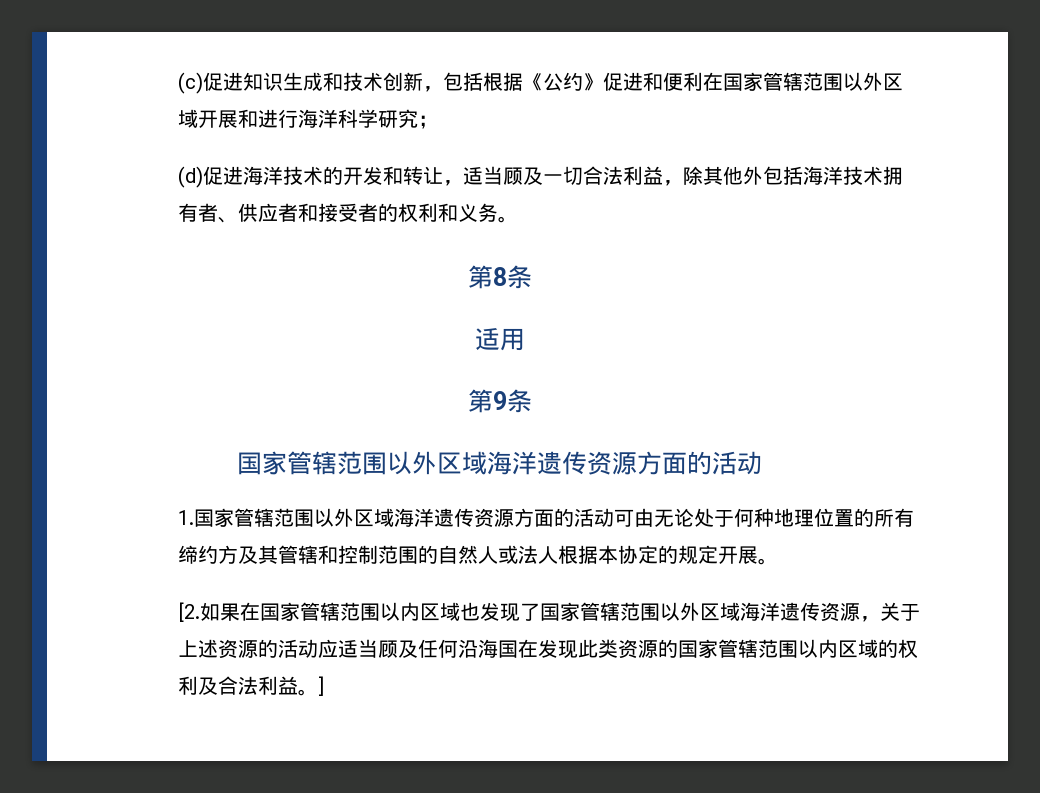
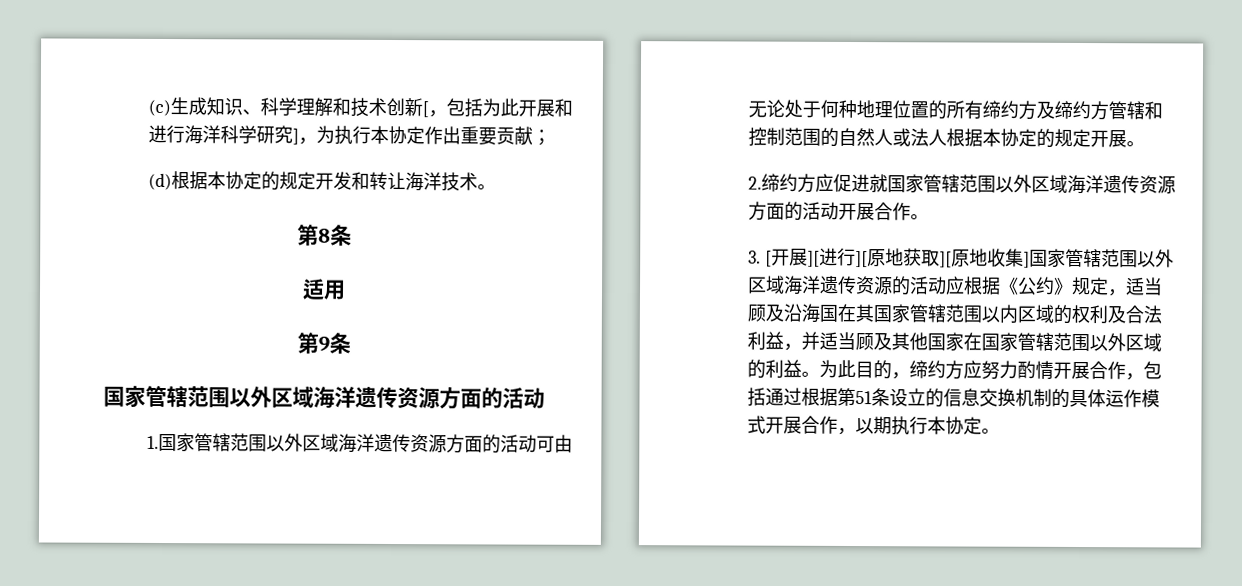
[203,72,904,92] [178,109,199,128] 促进知识生成和技术创新，包括根据《公约》促进和便利在国家管辖范围以外区域 -> [170,97,520,118] 生成知识、科学理解和技术创新[，包括为此
[418,115,439,129] [178,166,904,188] [178,203,499,223] ； // (d)促进海洋技术的开发和转让，适当顾及一切合法利益，除其他外包括海洋技术拥有者、供应者和接受者的权利和义务 -> [292,125,552,146] [148,171,479,192] ]，为执行本协定作出重要贡献； // (d)根据本协定的规定开发和转让海洋技术
[258,545,279,564] 其 -> [1054,100,1110,121] 缔约方
[178,602,921,622] [178,639,459,659] [2.如果在国家管辖范围以内区域也发现了国家管辖范围以外区域海洋遗传资源，关于上述资源的活动应适当顾及任何 -> [748,173,1177,195] [748,201,930,221] [748,247,1175,268] [747,275,1164,297] [747,303,785,322] 2.缔约方应促进就国家管辖范围以外区域海洋遗传资源方面的活动开展合作。 // 3. [开展][进行][原地获取][原地收集]国家管辖范围以外区域海洋遗传资源的活动应根据《公约》规定，适当顾及
[538,639,679,659] 发现此类资源的 -> [855,304,875,323] 其
[298,676,325,696] 。] -> [783,331,1163,352] [747,359,1163,381] [747,387,1161,408] [747,415,1001,436] ，并适当顾及其他国家在国家管辖范围以外区域的利益。为此目的，缔约方应努力酌情开展合作，包括通过根据第51条设立的信息交换机制的具体运作模式开展合作，以期执行本协定。

